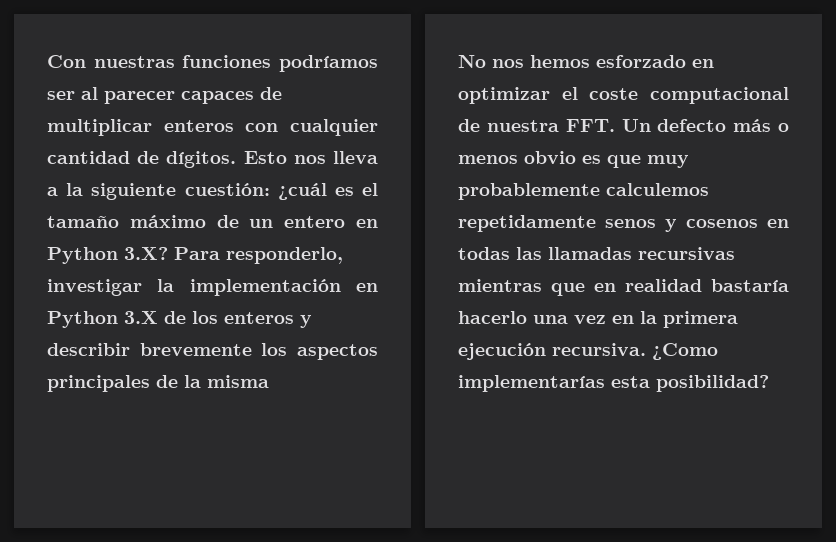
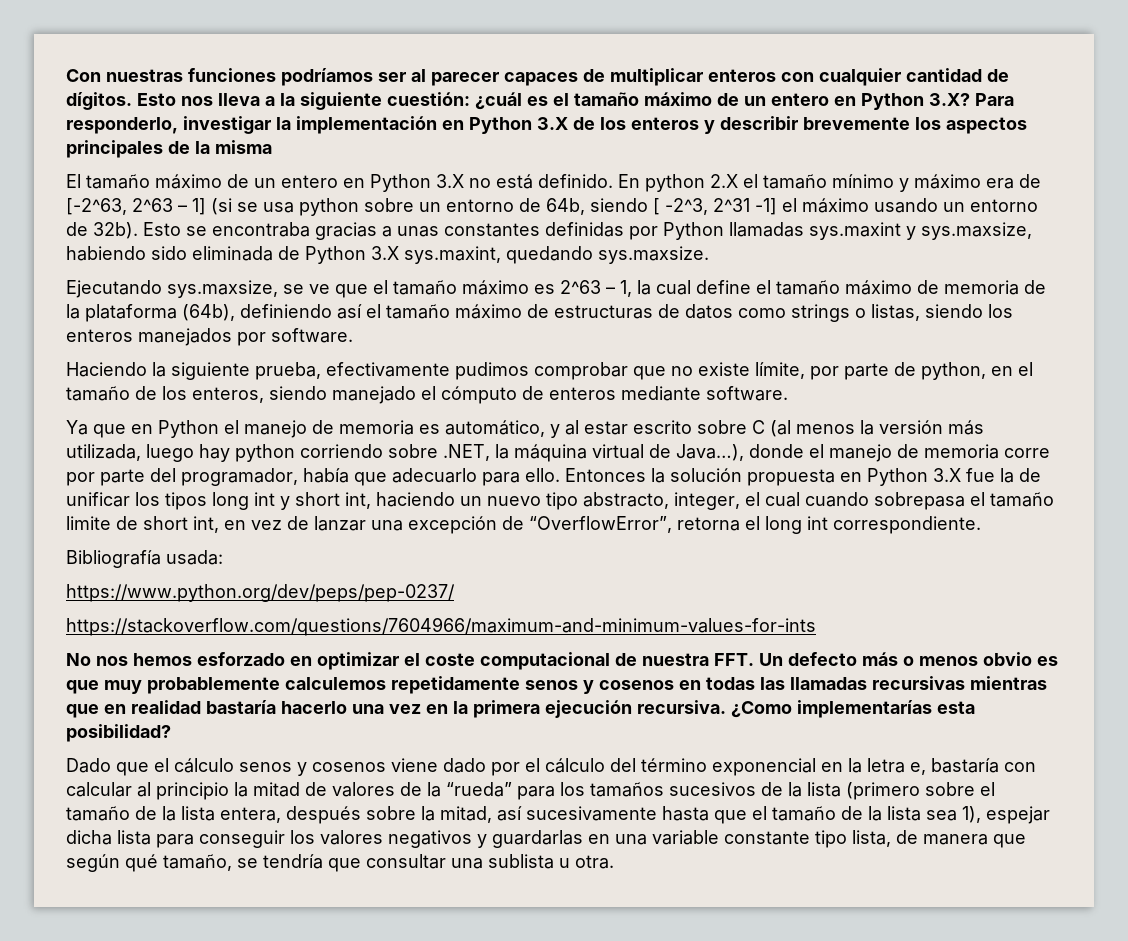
(269, 381) none -> [66,174,1041,192] [66,198,1038,216] [66,222,1032,240] [66,246,709,264] [66,280,1046,298] [66,304,1013,322] [66,328,353,346] [66,362,1033,380] [66,386,788,404] [66,420,984,438] [66,444,1050,462] [66,468,1041,486] [66,492,1054,510] [66,516,981,534] [66,550,223,568] [66,584,455,602] [66,617,816,636] // El tamaño máximo de un entero en Python 3.X no está definido. En python 2.X el tamaño mínimo y máximo era de [-2^63, 2^63 – 1] (si se usa python sobre un entorno de 64b, siendo [ -2^3, 2^31 -1] el máximo usando un entorno de 32b). Esto se encontraba gracias a unas constantes definidas por Python llamadas sys.maxint y sys.maxsize, habiendo sido eliminada de Python 3.X sys.maxint, quedando sys.maxsize. // Ejecutando sys.maxsize, se ve que el tamaño máximo es 2^63 – 1, la cual define el tamaño máximo de memoria de la plataforma (64b), definiendo así el tamaño máximo de estructuras de datos como strings o listas, siendo los enteros manejados por software. // Haciendo la siguiente prueba, efectivamente pudimos comprobar que no existe límite, por parte de python, en el tamaño de los enteros, siendo manejado el cómputo de enteros mediante software. // Ya que en Python el manejo de memoria es automático, y al estar escrito sobre C (al menos la versión más utilizada, luego hay python corriendo sobre .NET, la máquina virtual de Java…), donde el manejo de memoria corre por parte del programador, había que adecuarlo para ello. Entonces la solución propuesta en Python 3.X fue la de unificar los tipos long int y short int, haciendo un nuevo tipo abstracto, integer, el cual cuando sobrepasa el tamaño limite de short int, en vez de lanzar una excepción de “OverflowError”, retorna el long int correspondiente. // Bibliografía usada: // https://www.python.org/dev/peps/pep-0237/ // https://stackoverflow.com/questions/7604966/maximum-and-minimum-values-for-ints
(769, 383) none -> [66,758,1036,776] [66,782,995,800] [66,806,1050,824] [66,830,1026,848] [66,854,614,872] // Dado que el cálculo senos y cosenos viene dado por el cálculo del término exponencial en la letra e, bastaría con calcular al principio la mitad de valores de la “rueda” para los tamaños sucesivos de la lista (primero sobre el tamaño de la lista entera, después sobre la mitad, así sucesivamente hasta que el tamaño de la lista sea 1), espejar dicha lista para conseguir los valores negativos y guardarlas en una variable constante tipo lista, de manera que según qué tamaño, se tendría que consultar una sublista u otra.

